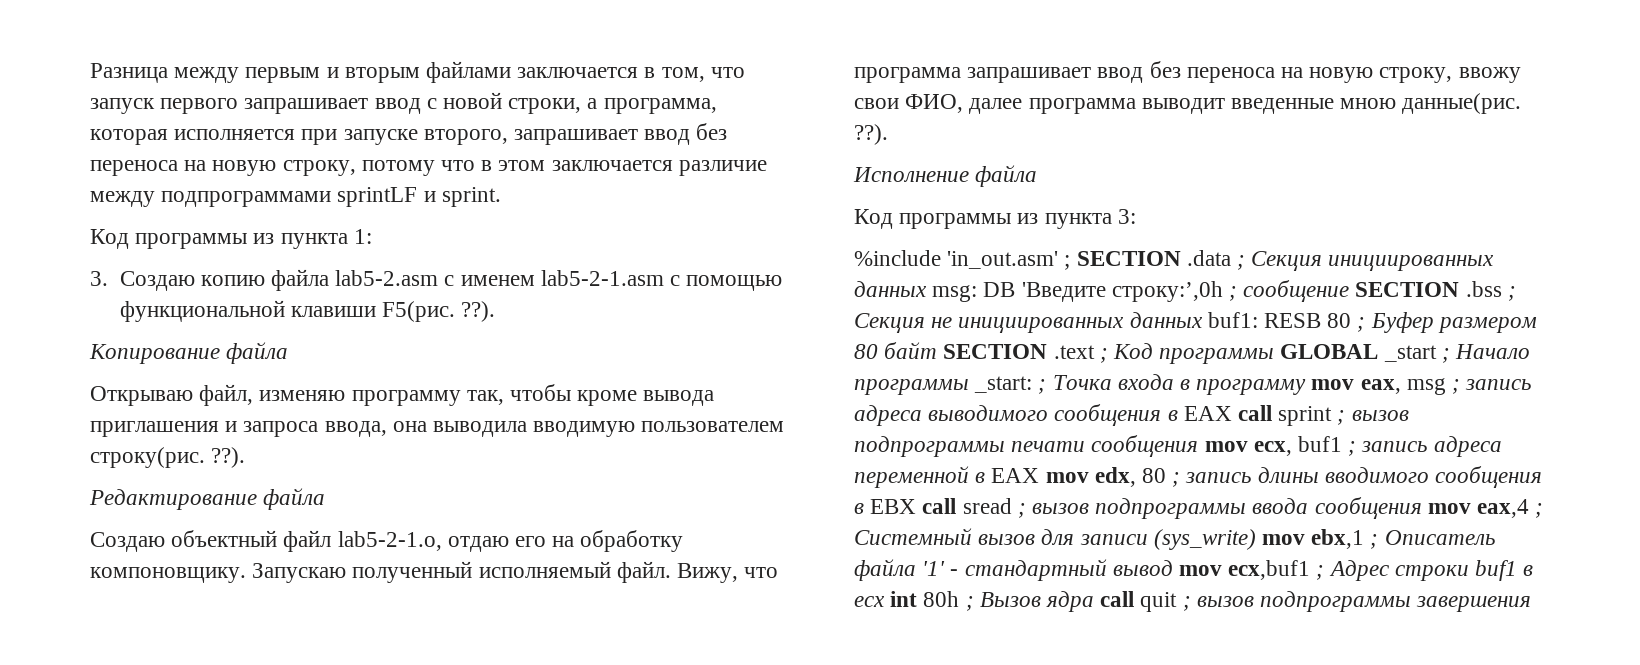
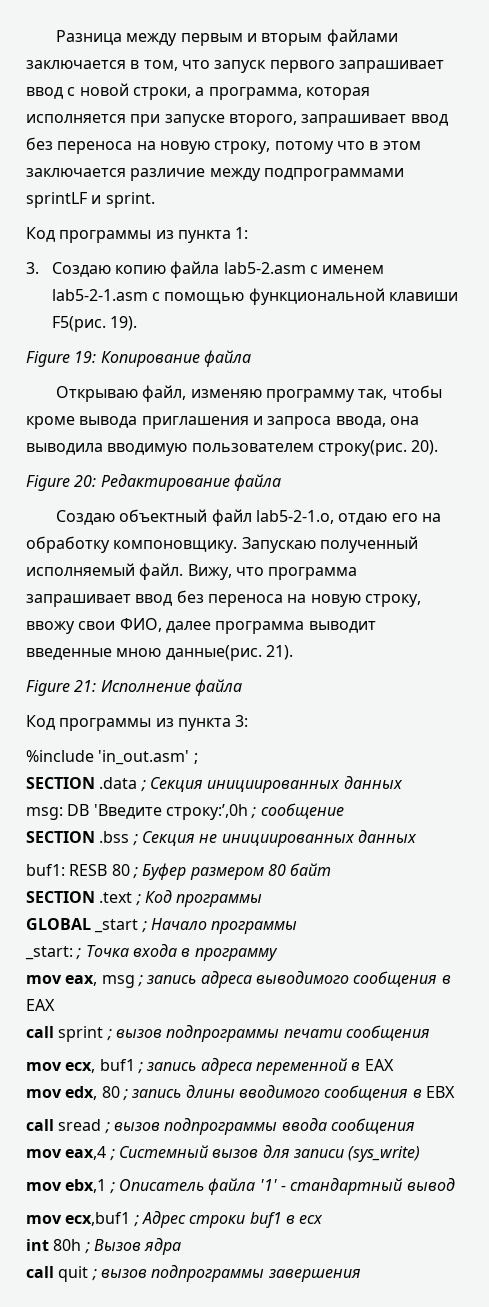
[461,301,496,322] ??). // -> [110,316,138,331] [26,351,97,367] 19). // Figure 19:
[211,447,246,468] ??). // -> [411,440,439,455] [26,475,97,491] 20). // Figure 20:
[854,124,888,145] ??). // -> [265,645,293,660] [26,680,97,696] 21). // Figure 21:
(1071, 262) none -> (198, 758) //
(927, 289) none -> (403, 782) //
(1350, 291) none -> (344, 811) //
(1203, 320) none -> (417, 836) //
(938, 350) none -> (332, 869) //
(1275, 356) none -> (263, 900) //
(969, 387) none -> (298, 927) //
(1307, 387) none -> (278, 954) //
(1232, 413) none -> (55, 1005) //
(1199, 446) none -> (430, 1033) //
(1040, 475) none -> (394, 1065) //
(917, 506) none -> (455, 1092) //
(1422, 508) none -> (415, 1126) //
(1256, 539) none -> (421, 1154) //
(1173, 568) none -> (455, 1184) //
(885, 601) none -> (324, 1219) //
(1095, 601) none -> (182, 1246) //

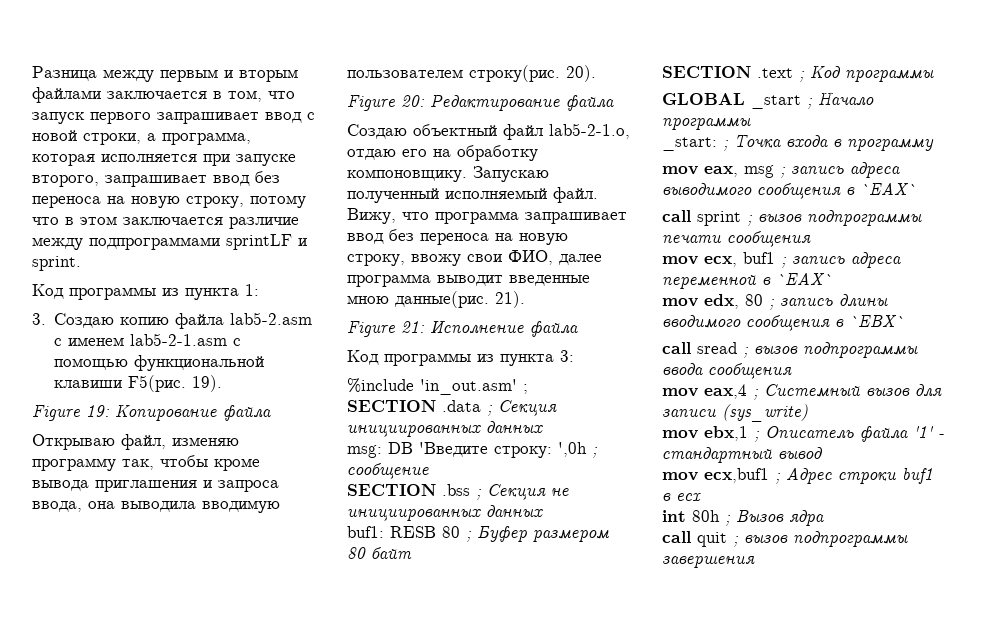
[165,804,248,820] строку:’,0h -> [494,442,587,458] строку: ',0h
[26,999,55,1011] EAX -> [860,183,916,195] `EAX`
[364,1059,394,1071] EAX -> [776,273,832,285] `EAX`
[425,1086,455,1098] EBX -> [849,315,904,327] `EBX`

